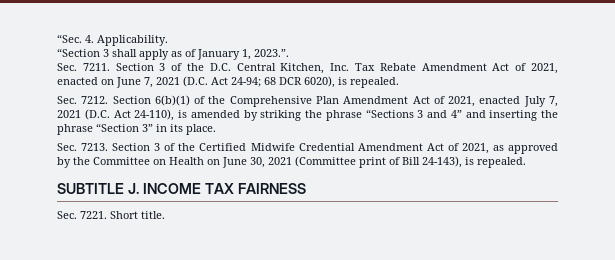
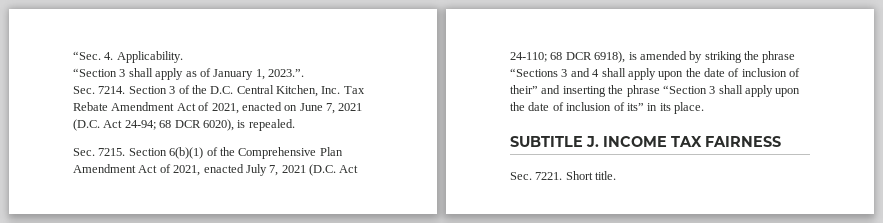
[82,63,110,71] 7211. -> [98,86,126,94] 7214.
[81,96,109,104] 7212. -> [98,148,126,156] 7215.
[134,109,175,121] 24-110), -> [510,51,626,63] 24-110; 68 DCR 6918),
[450,110,462,118] 4” -> [592,68,801,80] [510,85,538,94] 4 shall apply upon the date of inclusion of their”
[142,124,216,135] [57,143,558,154] [57,156,526,168] 3” in its place. // Sec. 7213. Section 3 of the Certified Midwife Credential Amendment Act of 2021, as approved by the Committee on Health on June 30, 2021 (Committee print of Bill 24-143), is repealed. -> [709,85,801,97] [510,102,704,114] 3 shall apply upon the date of inclusion of its” in its place.

